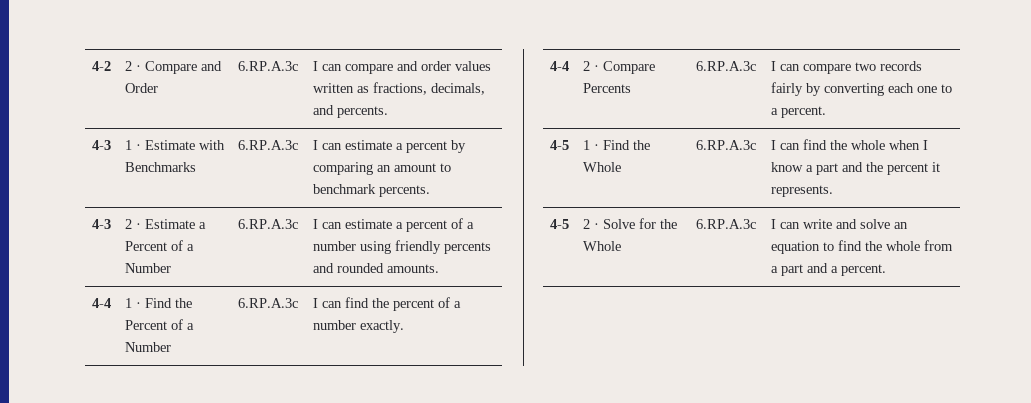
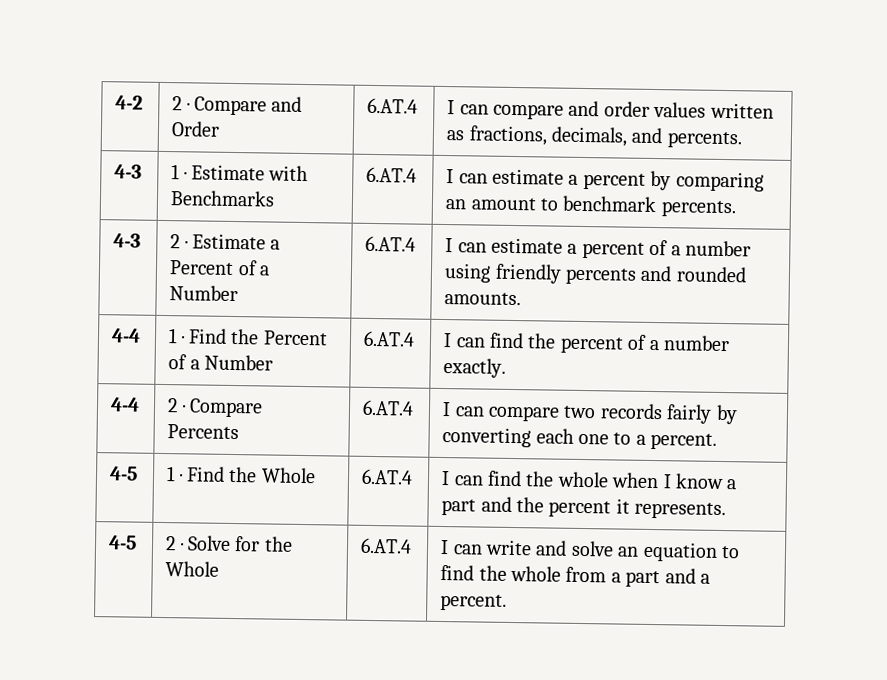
[237,61,298,71] 6.RP.A.3c -> [367,97,419,114] 6.AT.4
[237,140,298,150] 6.RP.A.3c -> [366,166,418,183] 6.AT.4
[237,219,298,229] 6.RP.A.3c -> [365,235,417,252] 6.AT.4
[237,298,298,308] 6.RP.A.3c -> [363,330,416,347] 6.AT.4
[695,61,756,71] 6.RP.A.3c -> [362,399,415,416] 6.AT.4
[695,140,756,150] 6.RP.A.3c -> [361,468,414,485] 6.AT.4
[695,219,756,229] 6.RP.A.3c -> [360,537,413,554] 6.AT.4

